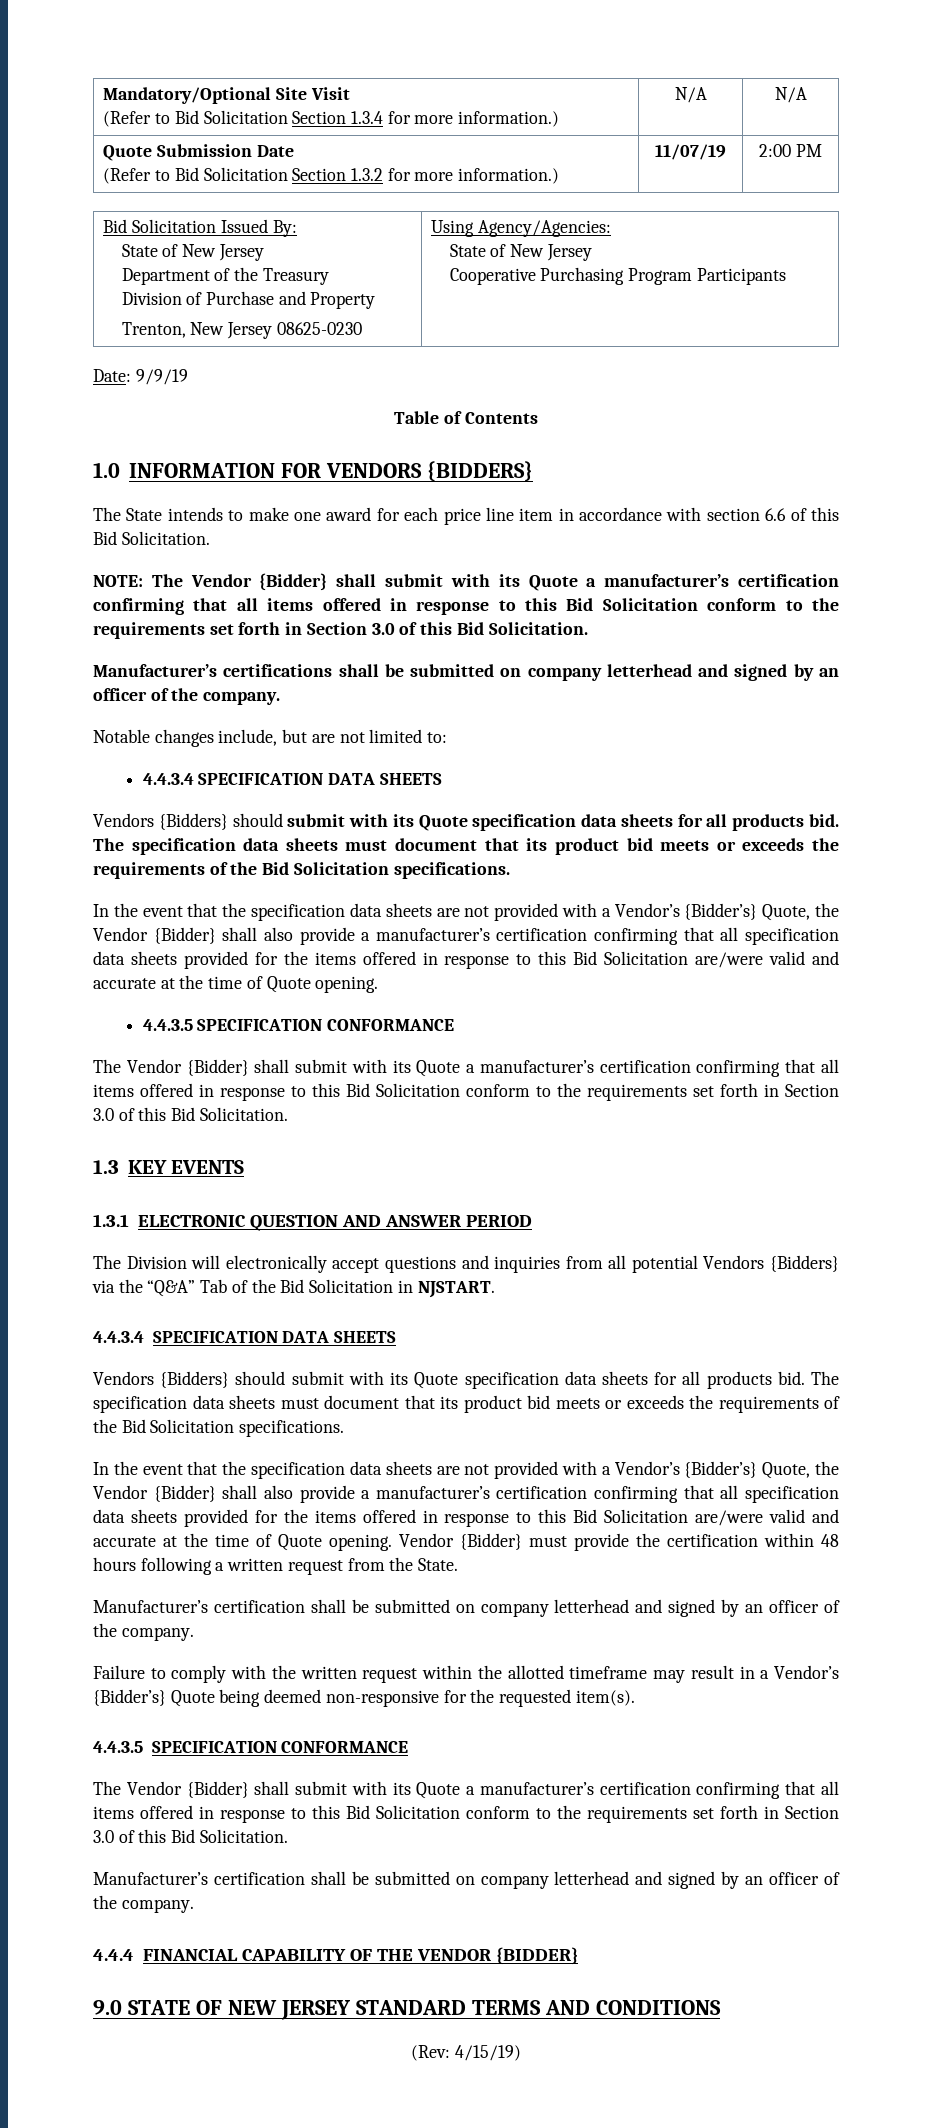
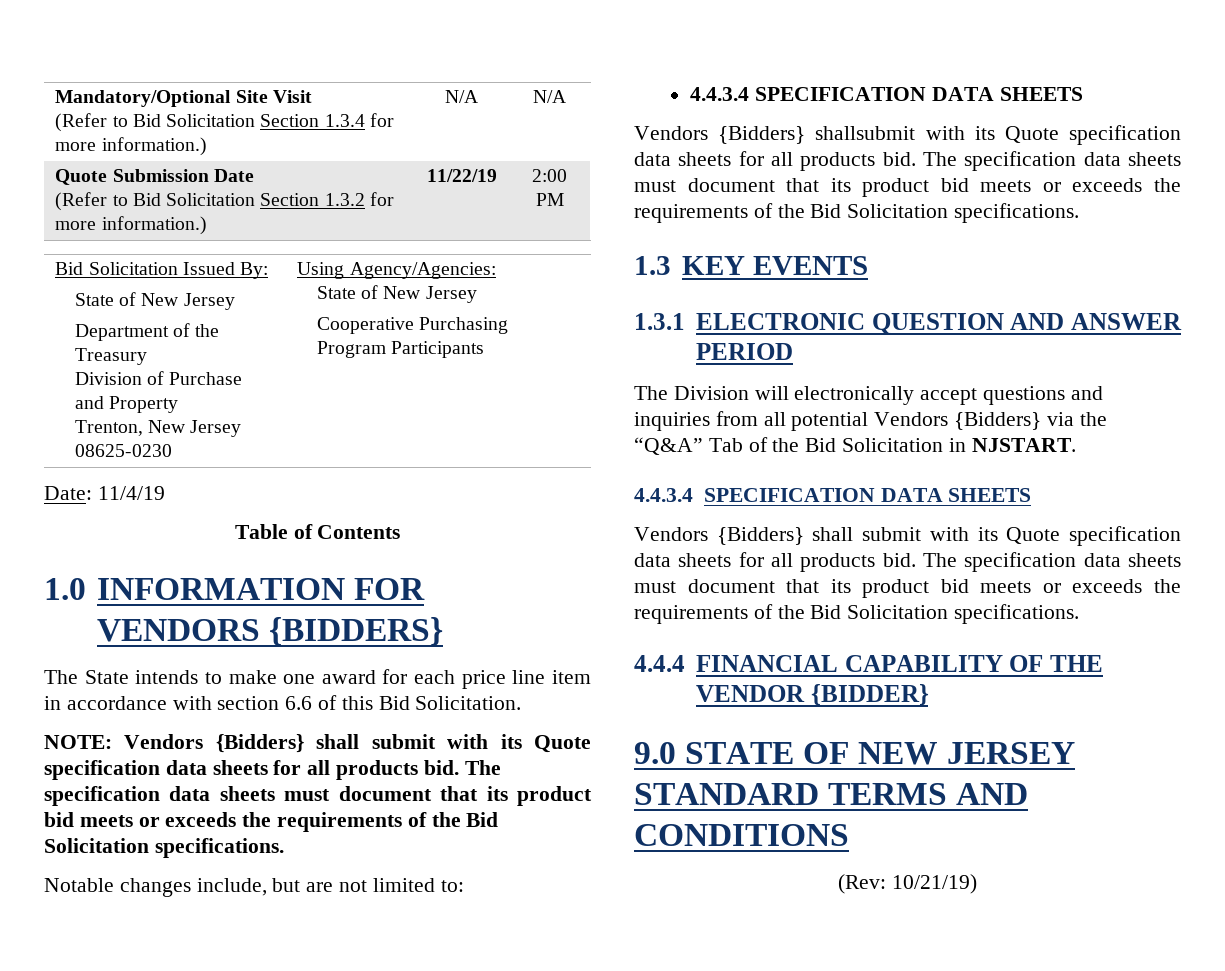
[655,144,726,160] 11/07/19 -> [426,169,497,182] 11/22/19
[135,369,188,385] 9/9/19 -> [97,486,165,500] 11/4/19
[151,573,839,591] [93,598,840,615] [93,622,588,639] [93,664,839,681] [93,688,281,705] [93,729,448,747] [142,773,442,785] [93,813,283,830] The Vendor {Bidder} shall submit with its Quote a manufacturer’s certification confirming that all items offered in response to this Bid Solicitation conform to the requirements set forth in Section 3.0 of this Bid Solicitation. // Manufacturer’s certifications shall be submitted on company letterhead and signed by an officer of the company. // Notable changes include, but are not limited to: // 4.4.3.4 SPECIFICATION DATA SHEETS // Vendors {Bidders} should -> [124,734,360,753] Vendors {Bidders} shall
[93,903,839,921] [93,927,839,945] [93,951,839,969] [93,975,379,993] [142,1019,454,1031] [93,1059,839,1077] [93,1083,839,1101] [93,1107,288,1121] In the event that the specification data sheets are not provided with a Vendor’s {Bidder’s} Quote, the Vendor {Bidder} shall also provide a manufacturer’s certification confirming that all specification data sheets provided for the items offered in response to this Bid Solicitation are/were valid and accurate at the time of Quote opening. // 4.4.3.5 SPECIFICATION CONFORMANCE // The Vendor {Bidder} shall submit with its Quote a manufacturer’s certification confirming that all items offered in response to this Bid Solicitation conform to the requirements set forth in Section 3.0 of this Bid Solicitation. -> [44,878,464,897] [690,87,1083,101] [634,125,1181,145] [634,151,1181,171] [634,178,1181,197] [634,203,1080,223] Notable changes include, but are not limited to: // 4.4.3.4 SPECIFICATION DATA SHEETS // Vendors {Bidders} shallsubmit with its Quote specification data sheets for all products bid. The specification data sheets must document that its product bid meets or exceeds the requirements of the Bid Solicitation specifications.
[235,1371,286,1385] should -> [812,527,854,541] shall
[93,1461,839,1479] [93,1485,839,1503] [93,1509,839,1527] [93,1533,839,1551] [93,1557,459,1575] [93,1599,840,1617] [93,1623,194,1641] [93,1665,840,1683] [93,1689,635,1707] [93,1741,409,1753] [93,1781,839,1799] [93,1805,839,1823] [93,1829,288,1843] [93,1871,840,1889] [93,1895,194,1913] // In the event that the specification data sheets are not provided with a Vendor’s {Bidder’s} Quote, the Vendor {Bidder} shall also provide a manufacturer’s certification confirming that all specification data sheets provided for the items offered in response to this Bid Solicitation are/were valid and accurate at the time of Quote opening. Vendor {Bidder} must provide the certification within 48 hours following a written request from the State. // Manufacturer’s certification shall be submitted on company letterhead and signed by an officer of the company. // Failure to comply with the written request within the allotted timeframe may result in a Vendor’s {Bidder’s} Quote being deemed non-responsive for the requested item(s). // 4.4.3.5 SPECIFICATION CONFORMANCE // The Vendor {Bidder} shall submit with its Quote a manufacturer’s certification confirming that all items offered in response to this Bid Solicitation conform to the requirements set forth in Section 3.0 of this Bid Solicitation. // Manufacturer’s certification shall be submitted on company letterhead and signed by an officer of the company. -> (1080, 614) none
[454,2045,521,2061] 4/15/19) -> [891,874,977,894] 10/21/19)

